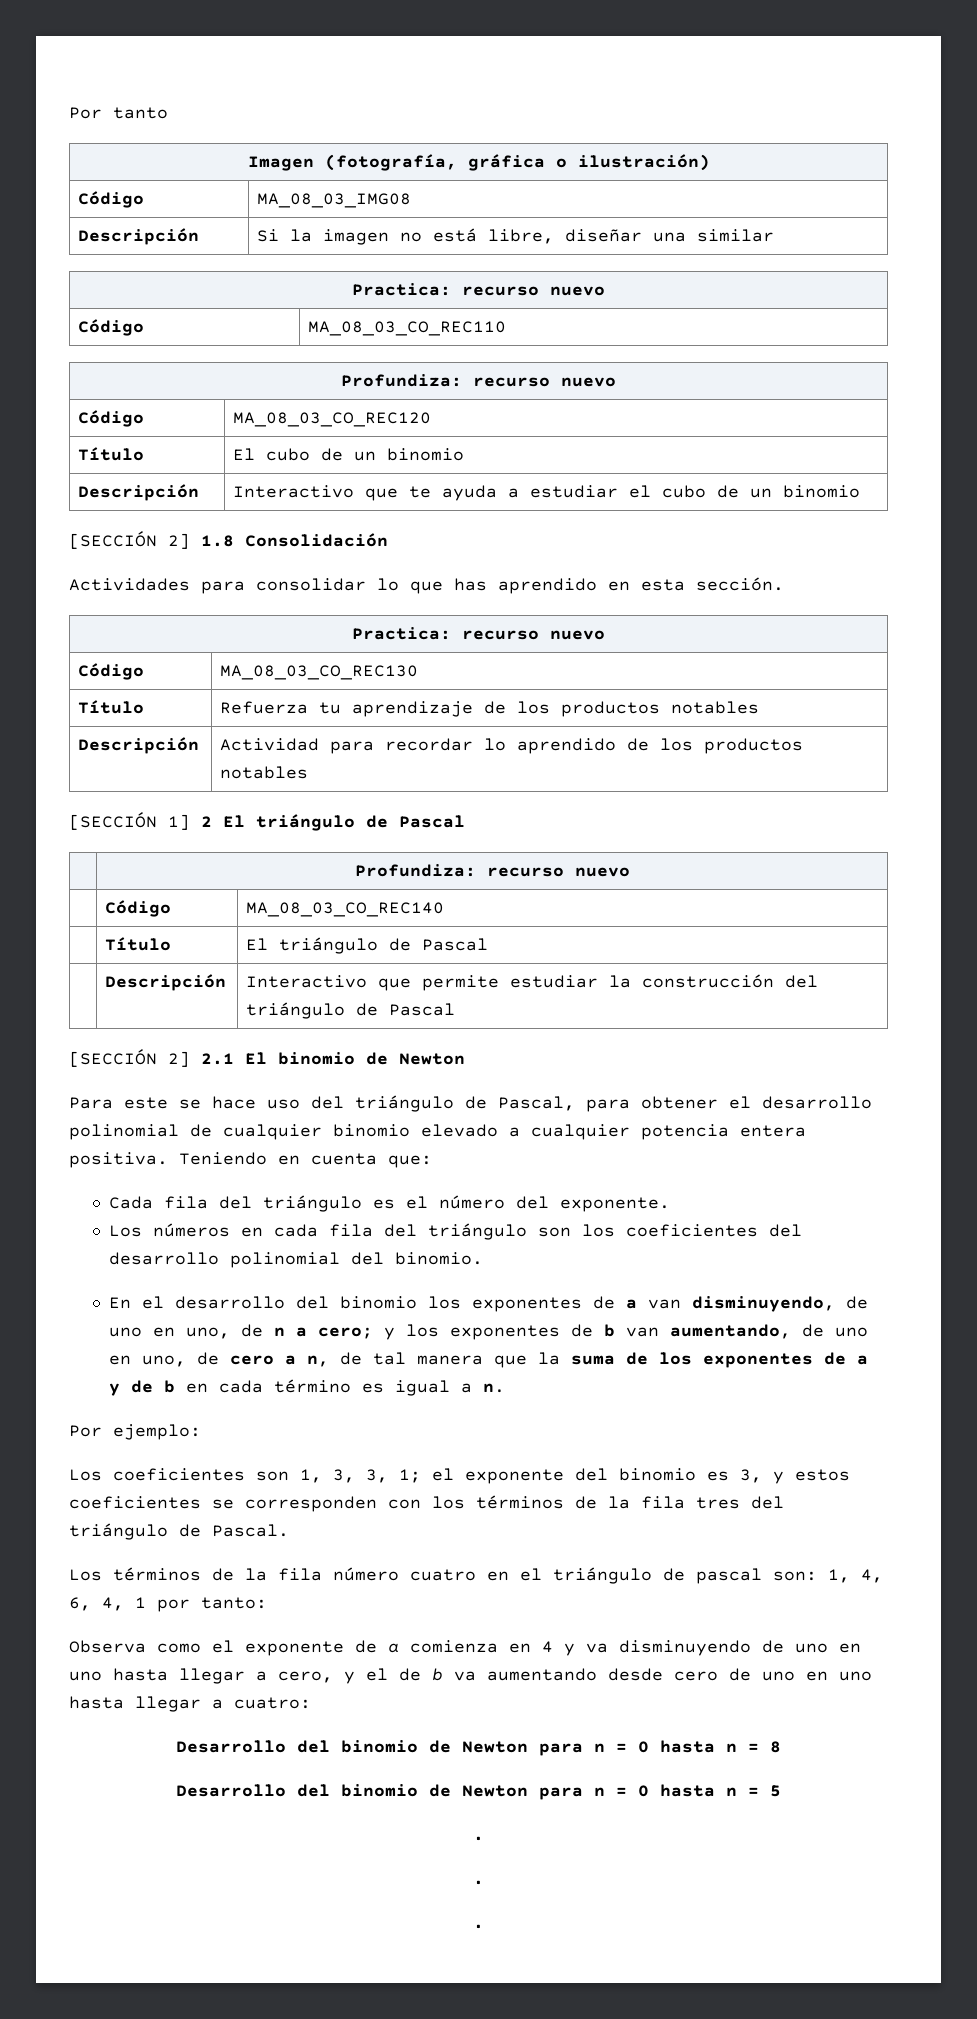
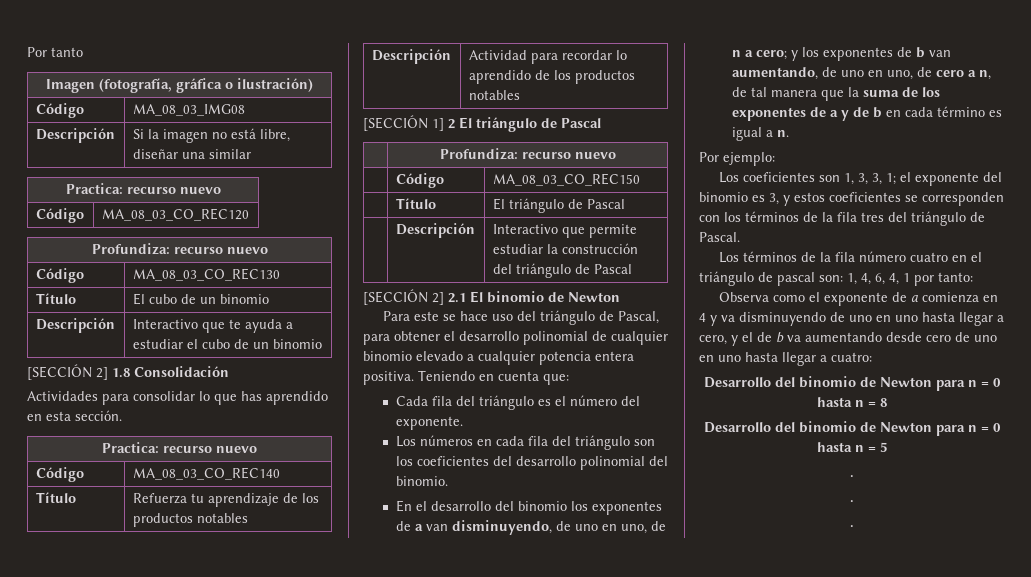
[308,321,507,336] MA_08_03_CO_REC110 -> [101,208,249,221] MA_08_03_CO_REC120
[233,412,432,427] MA_08_03_CO_REC120 -> [132,268,280,281] MA_08_03_CO_REC130
[220,665,419,680] MA_08_03_CO_REC130 -> [132,467,280,480] MA_08_03_CO_REC140
[246,902,445,917] MA_08_03_CO_REC140 -> [492,173,640,186] MA_08_03_CO_REC150

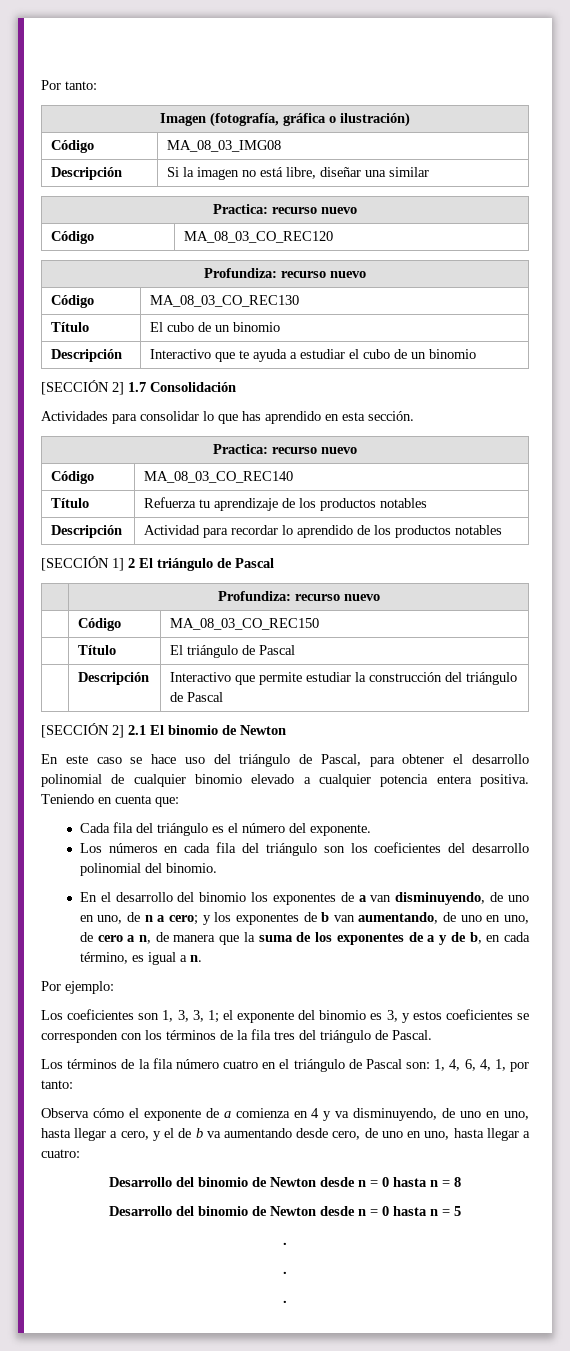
[27,47,83,57] Por tanto -> [41,80,97,90] Por tanto:
[112,368,130,378] 1.8 -> [128,382,146,392] 1.7
[383,311,440,321] Para este -> [41,754,122,764] En este caso
[750,87,767,97] tal -> (169, 937) none
[872,106,985,118] b en cada término -> [469,932,530,944] [79,952,128,964] b, en cada término,
[777,272,815,286] pascal -> [365,1059,402,1069] Pascal
[903,273,910,282] 1 -> [494,1059,506,1071] 1,
[773,295,806,302] como -> [92,1108,124,1118] cómo
[739,312,918,326] disminuyendo de uno en uno -> [353,1108,529,1121] disminuyendo, de uno en uno,
[926,332,997,342] [699,355,741,362] cero de uno en uno -> [332,1128,450,1140] cero, de uno en uno,
[935,380,965,391] para -> [320,1177,355,1187] desde
[935,425,965,436] para -> [320,1206,355,1216] desde

